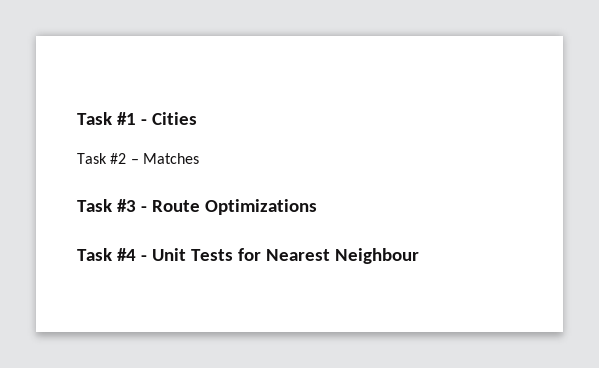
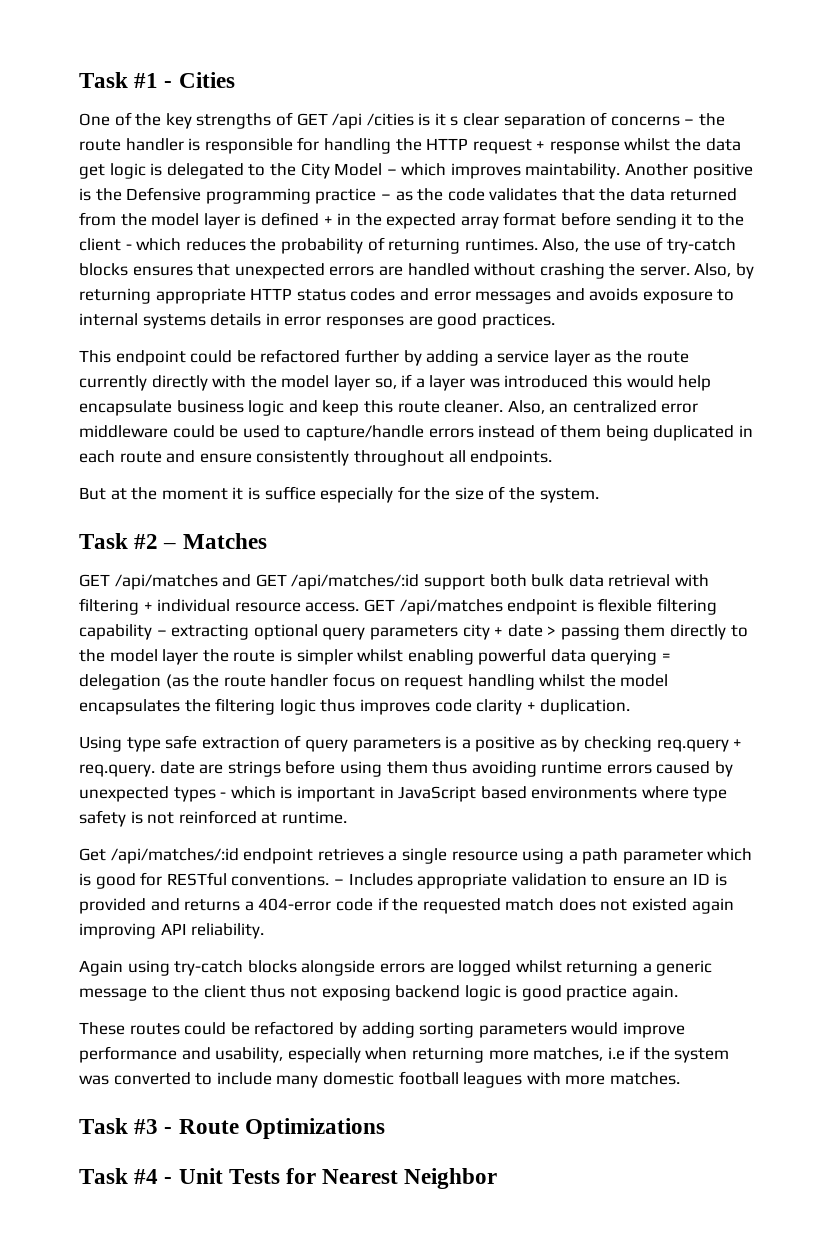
[77,153,199,164] Task #2 – Matches -> [79,112,726,129] [79,137,741,154] [79,163,753,179] [79,187,737,204] [79,212,745,229] [79,237,736,254] [79,263,755,279] [79,288,735,304] [79,313,555,329] [79,349,689,366] [79,374,712,391] [79,400,699,416] [79,424,754,441] [79,450,553,466] [79,486,599,503] [79,533,267,549] [79,574,709,590] [79,598,717,615] [79,624,748,640] [79,648,672,665] [79,673,669,690] [79,698,631,715] [79,735,743,752] [79,760,734,777] [79,786,728,802] [79,810,347,827] [79,848,753,864] [79,872,727,889] [79,897,734,914] [79,923,265,939] [79,960,713,976] [79,985,679,1001] [79,1021,685,1038] [79,1046,730,1063] [79,1071,680,1088] One of the key strengths of GET /api /cities is it s clear separation of concerns – the route handler is responsible for handling the HTTP request + response whilst the data get logic is delegated to the City Model – which improves maintability. Another positive is the Defensive programming practice – as the code validates that the data returned from the model layer is defined + in the expected array format before sending it to the client - which reduces the probability of returning runtimes. Also, the use of try-catch blocks ensures that unexpected errors are handled without crashing the server. Also, by returning appropriate HTTP status codes and error messages and avoids exposure to internal systems details in error responses are good practices. // This endpoint could be refactored further by adding a service layer as the route currently directly with the model layer so, if a layer was introduced this would help encapsulate business logic and keep this route cleaner. Also, an centralized error middleware could be used to capture/handle errors instead of them being duplicated in each route and ensure consistently throughout all endpoints. // But at the moment it is suffice especially for the size of the system. // Task #2 – Matches // GET /api/matches and GET /api/matches/:id support both bulk data retrieval with filtering + individual resource access. GET /api/matches endpoint is flexible filtering capability – extracting optional query parameters city + date > passing them directly to the model layer the route is simpler whilst enabling powerful data querying = delegation (as the route handler focus on request handling whilst the model encapsulates the filtering logic thus improves code clarity + duplication. // Using type safe extraction of query parameters is a positive as by checking req.query + req.query. date are strings before using them thus avoiding runtime errors caused by unexpected types - which is important in JavaScript based environments where type safety is not reinforced at runtime. // Get /api/matches/:id endpoint retrieves a single resource using a path parameter which is good for RESTful conventions. – Includes appropriate validation to ensure an ID is provided and returns a 404-error code if the requested match does not existed again improving API reliability. // Again using try-catch blocks alongside errors are logged whilst returning a generic message to the client thus not exposing backend logic is good practice again. // These routes could be refactored by adding sorting parameters would improve performance and usability, especially when returning more matches, i.e if the system was converted to include many domestic football leagues with more matches.
[334,248,419,264] Neighbour -> [404,1168,498,1189] Neighbor

